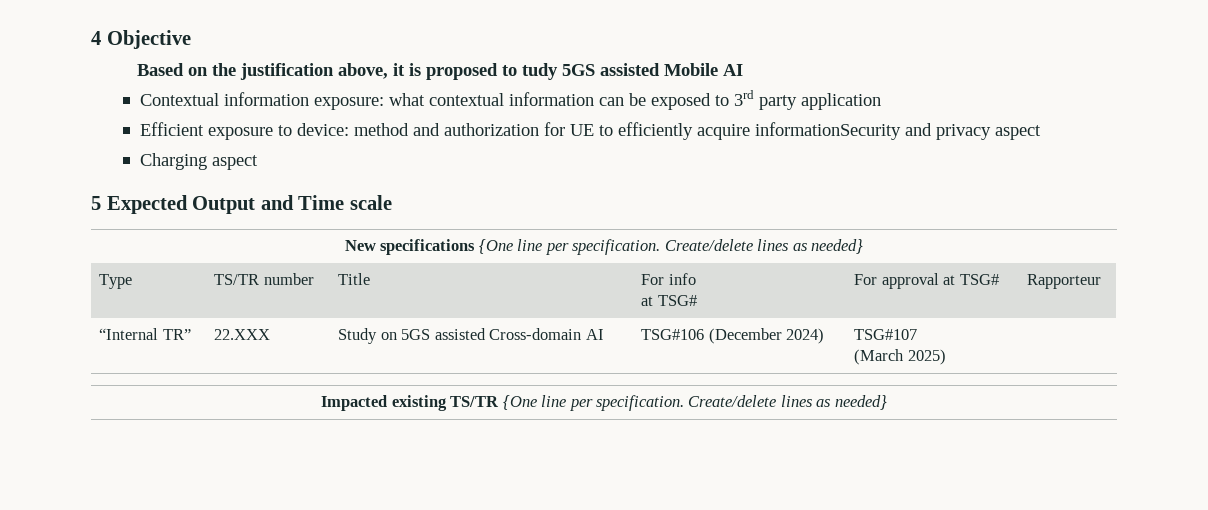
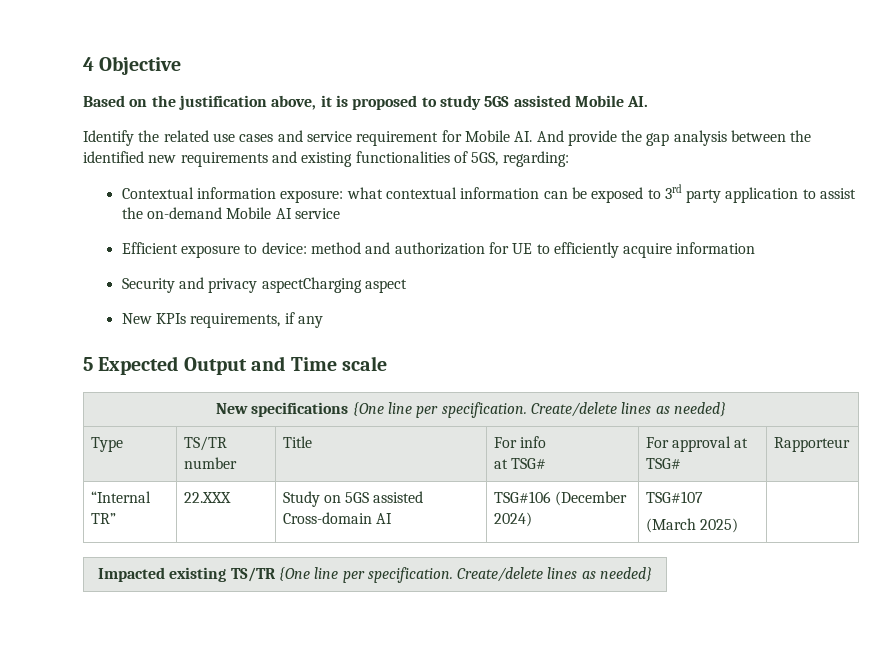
[522,63,559,80] tudy -> [439,95,481,110] study
[723,64,744,76] AI -> [627,96,649,107] [83,130,812,146] [83,151,569,167] AI. // Identify the related use cases and service requirement for Mobile AI. And provide the gap analysis between the identified new requirements and existing functionalities of 5GS, regarding:
(881, 101) none -> [802,188,857,199] [121,207,340,219] to assist the on-demand Mobile AI service
[754,122,901,140] informationSecurity -> [676,242,756,254] [121,278,175,293] information // Security
[994,125,1041,140] [139,153,258,170] aspect // Charging aspect -> [261,277,407,293] [121,312,323,328] aspectCharging aspect // New KPIs requirements, if any

